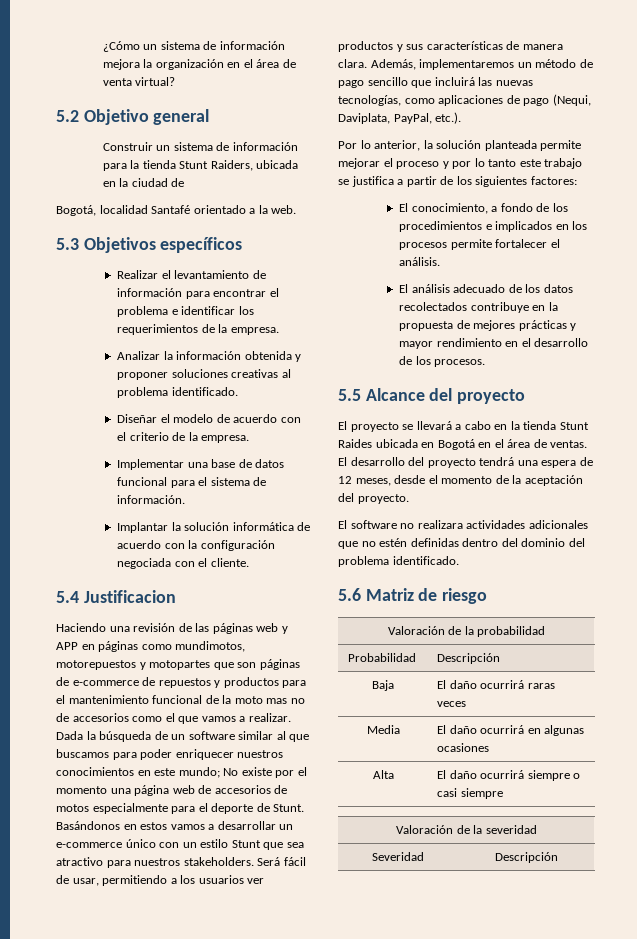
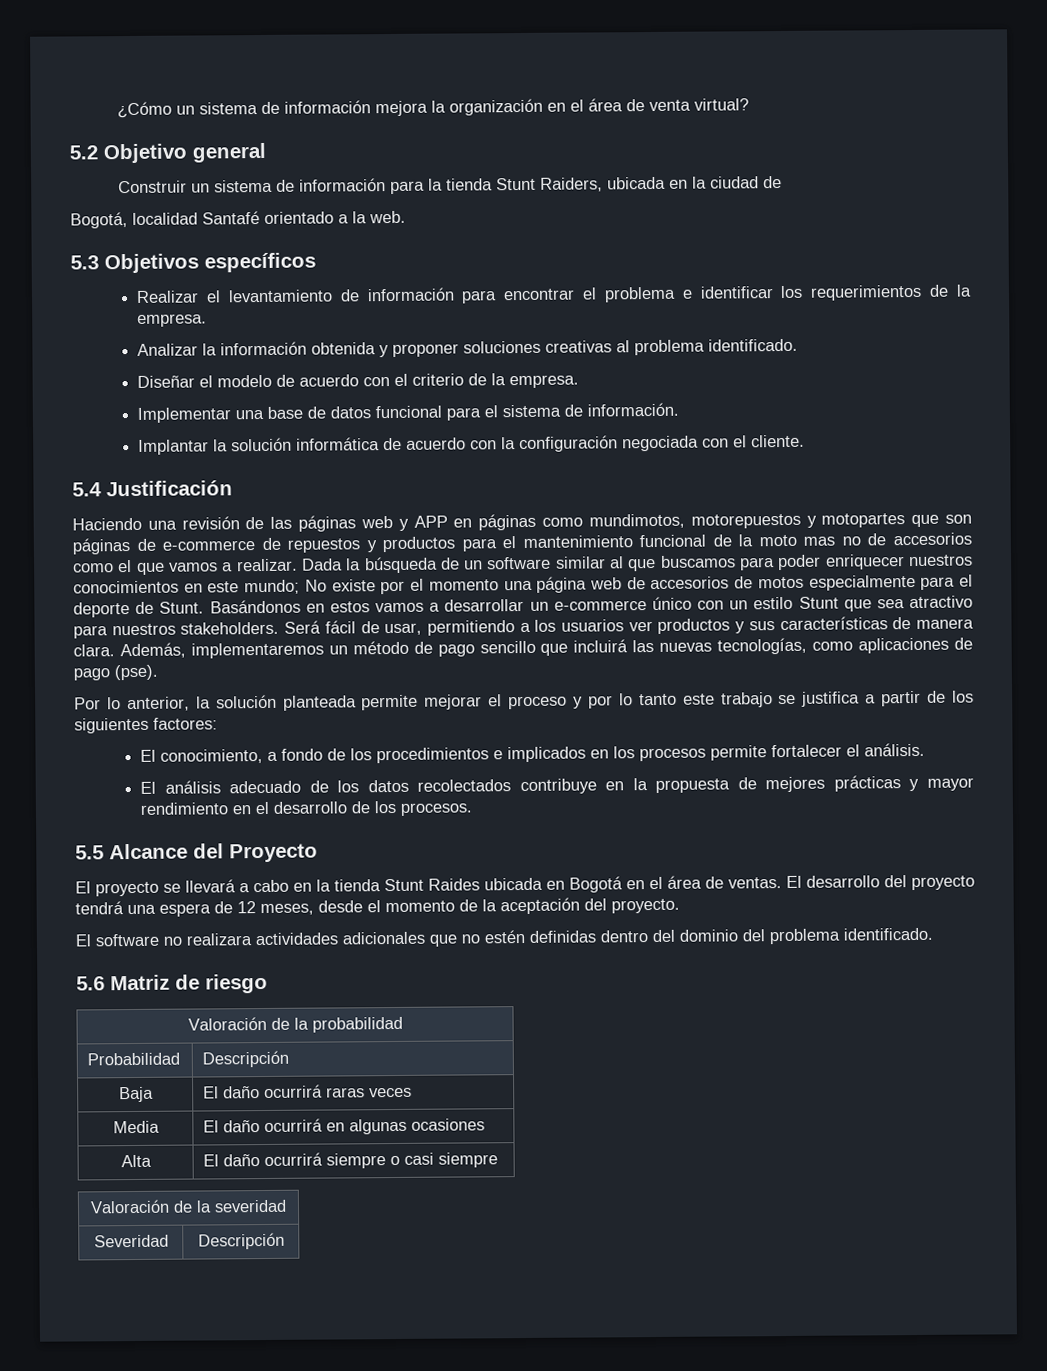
[83,590,176,603] Justificacion -> [106,480,233,497] Justificación
[552,94,591,106] [338,112,462,124] (Nequi, Daviplata, PayPal, etc.). -> [114,664,158,681] (pse).
[457,389,526,404] proyecto -> [229,843,318,863] Proyecto

